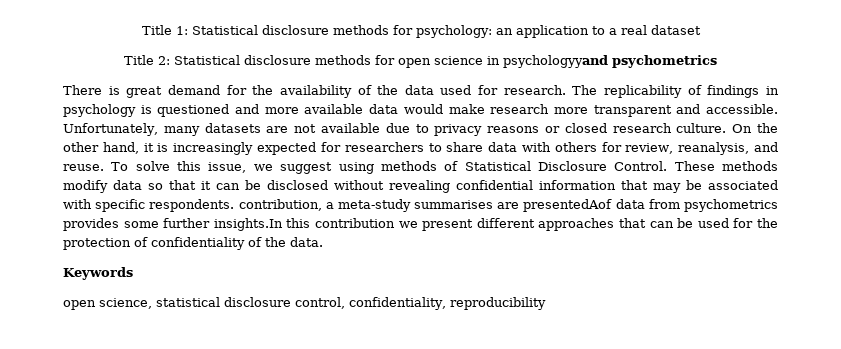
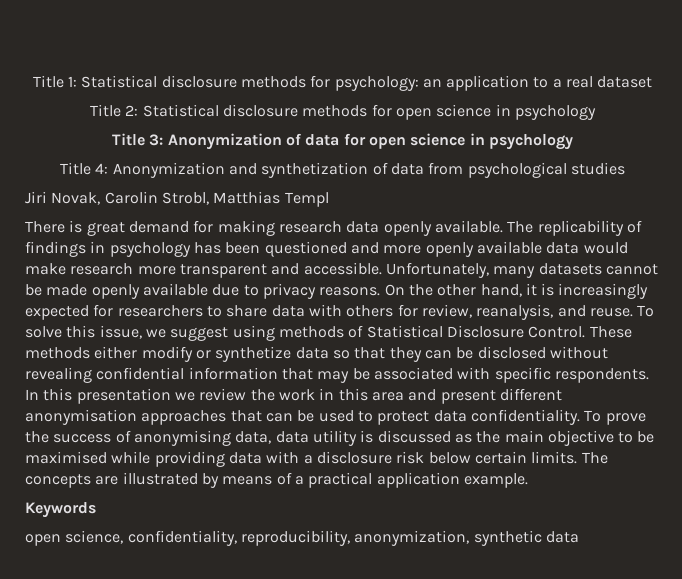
[503,55,717,68] psychologyyand psychometrics -> [514,105,596,120] [112,133,573,150] [60,162,625,178] [25,191,329,207] psychology // Title 3: Anonymization of data for open science in psychology // Title 4: Anonymization and synthetization of data from psychological studies // Jiri Novak, Carolin Strobl, Matthias Templ
[252,85,566,98] the availability of the data used for research. -> [217,220,503,236] making research data openly available.
[140,105,152,114] is -> [193,242,261,254] has been
(299, 110) none -> [425,242,474,257] openly
[266,123,727,136] are not available due to privacy reasons or closed research culture. -> [605,264,658,275] [25,283,381,299] cannot be made openly available due to privacy reasons.
[63,180,108,193] modify -> [94,346,292,362] either modify or synthetize
[201,181,211,190] it -> [389,347,422,362] they
[238,199,778,212] [63,218,418,231] contribution, a meta-study summarises are presentedAof data from psychometrics provides some further insights.In this contribution we -> [25,388,437,404] In this presentation we review the work in this area and
(535, 223) none -> [25,409,137,425] anonymisation
[733,218,779,228] [63,237,323,250] [63,267,133,280] [63,297,546,310] for the protection of confidentiality of the data. // Keywords // open science, statistical disclosure control, confidentiality, reproducibility -> [357,409,646,425] [25,430,655,446] [25,451,608,467] [25,472,528,488] [25,502,96,518] [25,530,579,546] to protect data confidentiality. To prove the success of anonymising data, data utility is discussed as the main objective to be maximised while providing data with a disclosure risk below certain limits. The concepts are illustrated by means of a practical application example. // Keywords // open science, confidentiality, reproducibility, anonymization, synthetic data

